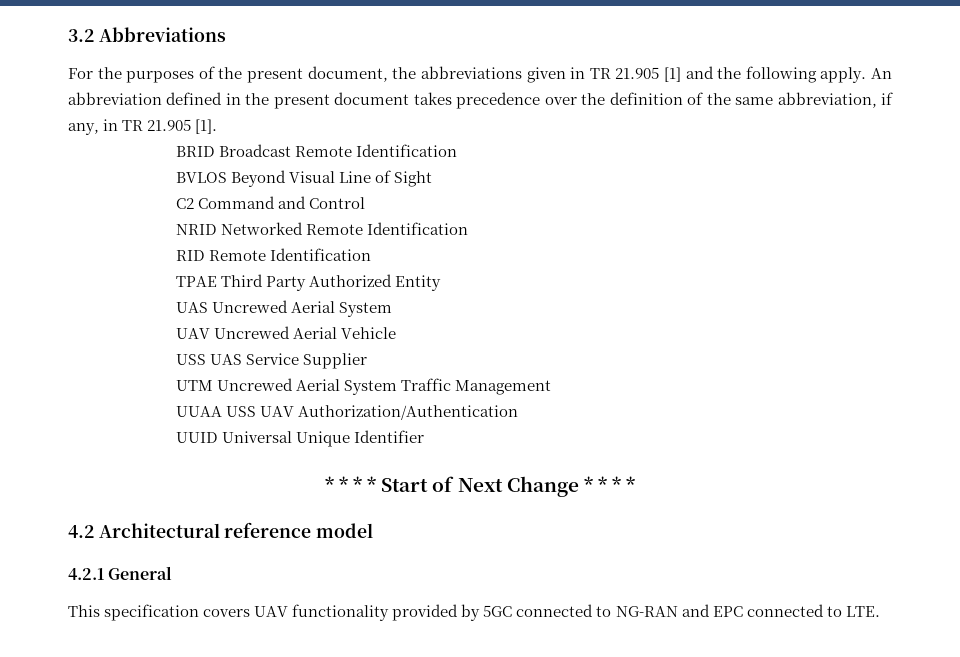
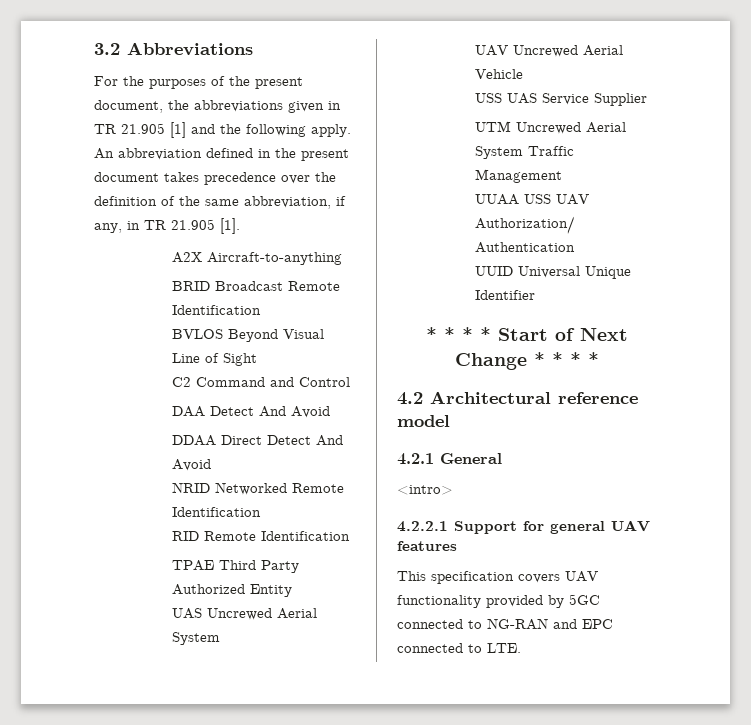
(218, 126) none -> [172,252,342,265] // A2X Aircraft-to-anything
(365, 203) none -> [172,406,330,418] [172,435,343,446] [172,459,211,471] // DAA Detect And Avoid // DDAA Direct Detect And Avoid
(173, 573) none -> [397,485,453,495] [397,520,650,534] [397,541,457,551] // <intro> // 4.2.2.1 Support for general UAV features

